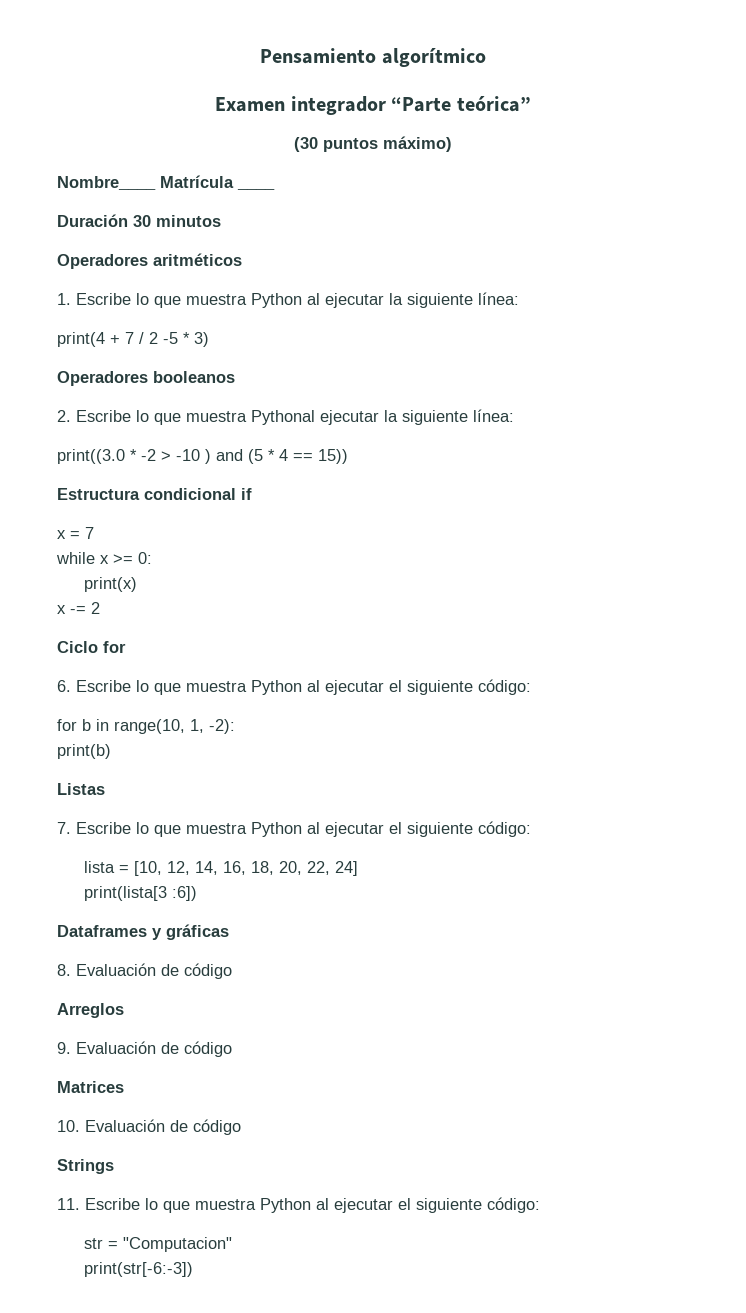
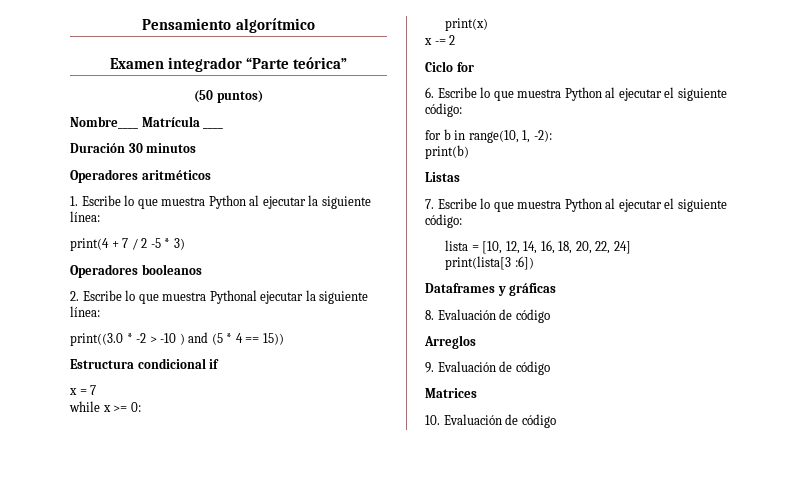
[294,136,452,152] (30 puntos máximo) -> [194,90,263,103] (50 puntos)
[57,1159,114,1174] [57,1197,540,1213] [84,1237,233,1252] [84,1262,194,1277] // Strings // 11. Escribe lo que muestra Python al ejecutar el siguiente código: // str = "Computacion" // print(str[-6:-3]) -> (556, 421) none

